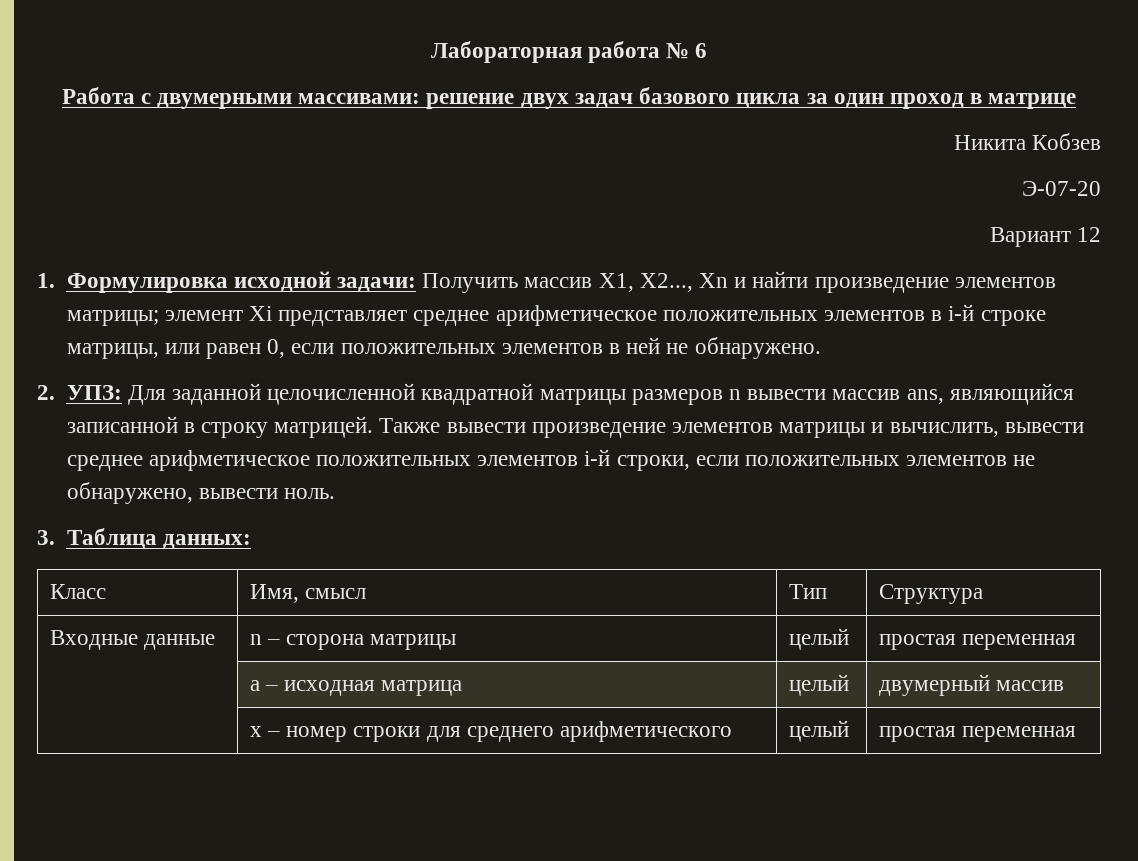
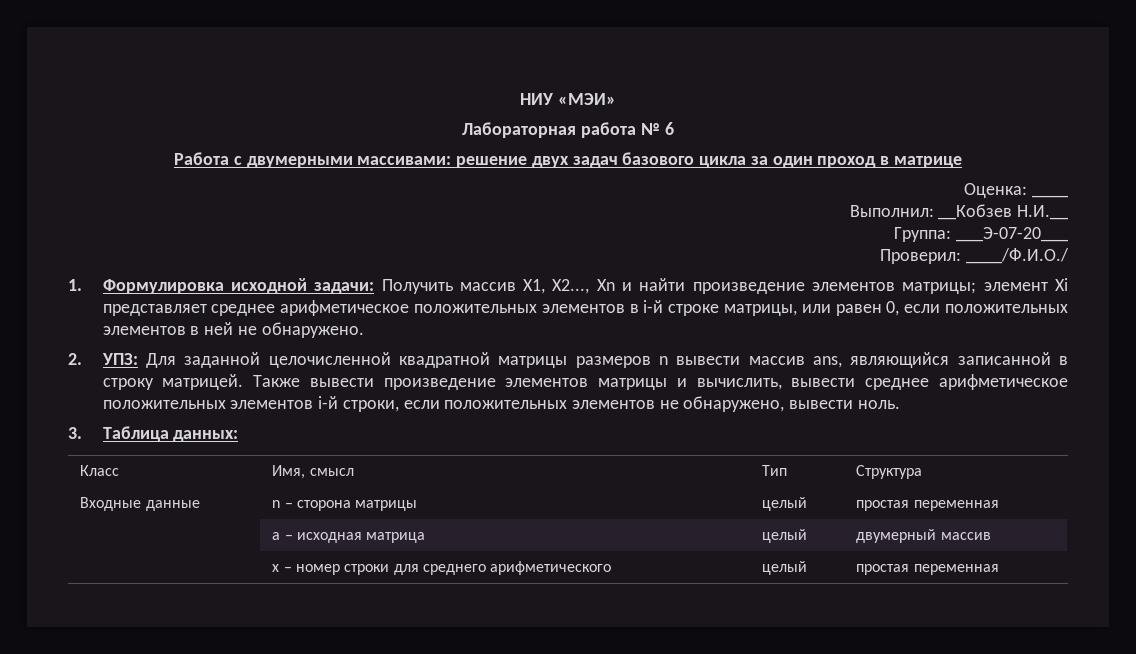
(430, 52) none -> [520,93,616,105] НИУ «МЭИ» //
[953,133,1101,150] [1022,181,1101,196] [989,227,1101,247] Никита Кобзев // Э-07-20 // Вариант 12 -> [964,183,1068,198] [849,204,1068,220] [894,227,1068,242] [880,248,1069,264] Оценка: ____ // Выполнил: __Кобзев Н.И.__ // Группа: ___Э-07-20___ // Проверил: ____/Ф.И.О./

